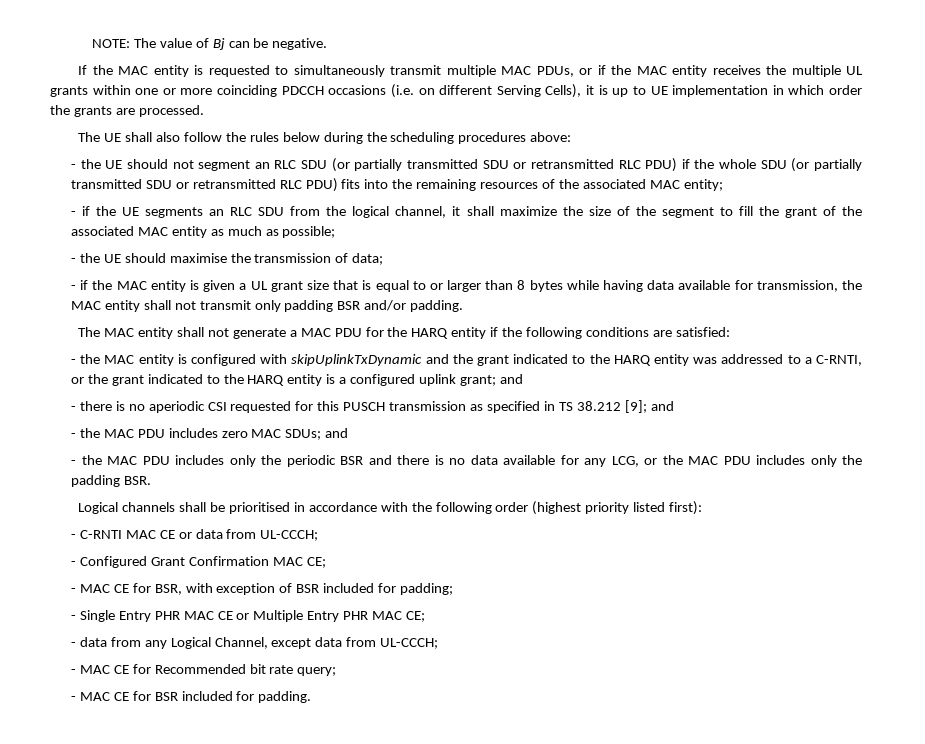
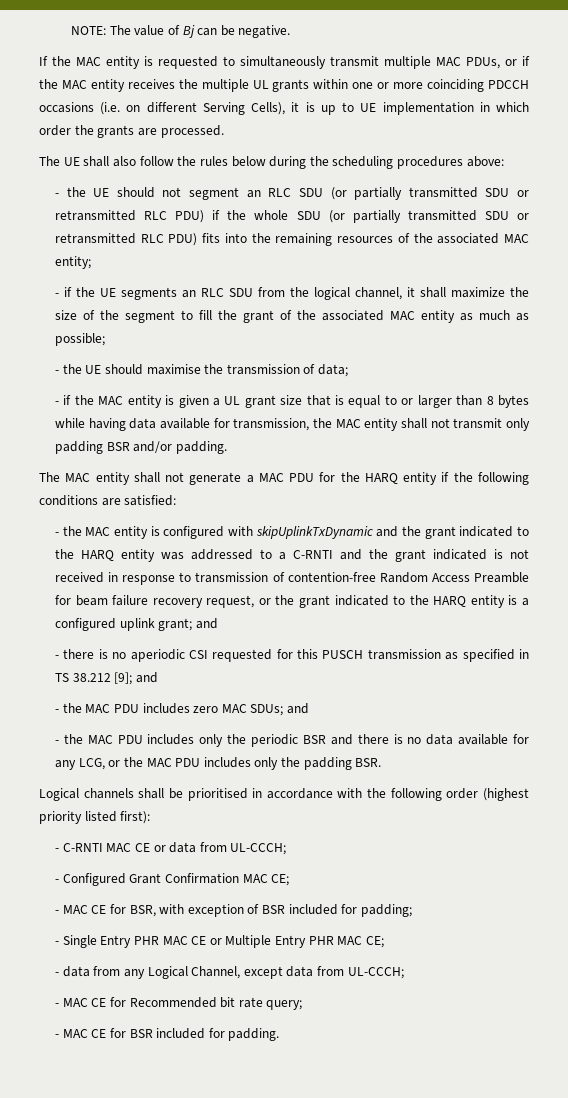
[816,355,863,366] C-RNTI, -> [292,549,529,562] [54,572,529,585] [54,595,255,608] C-RNTI and the grant indicated is not received in response to transmission of contention-free Random Access Preamble for beam failure recovery request,

